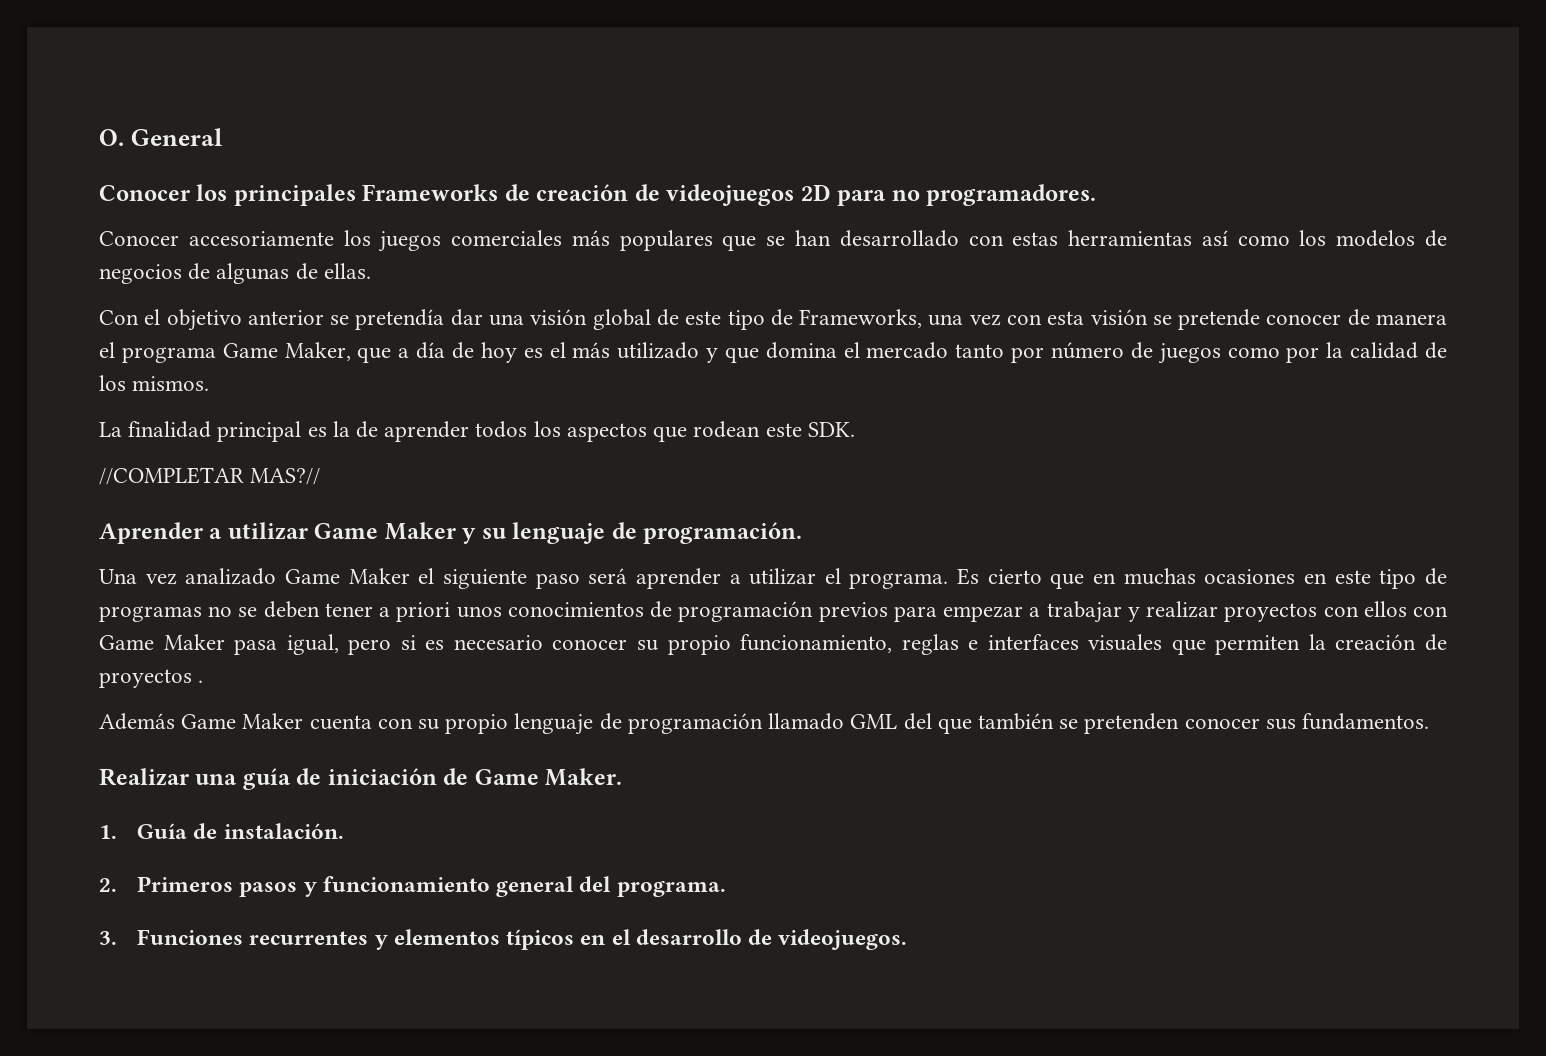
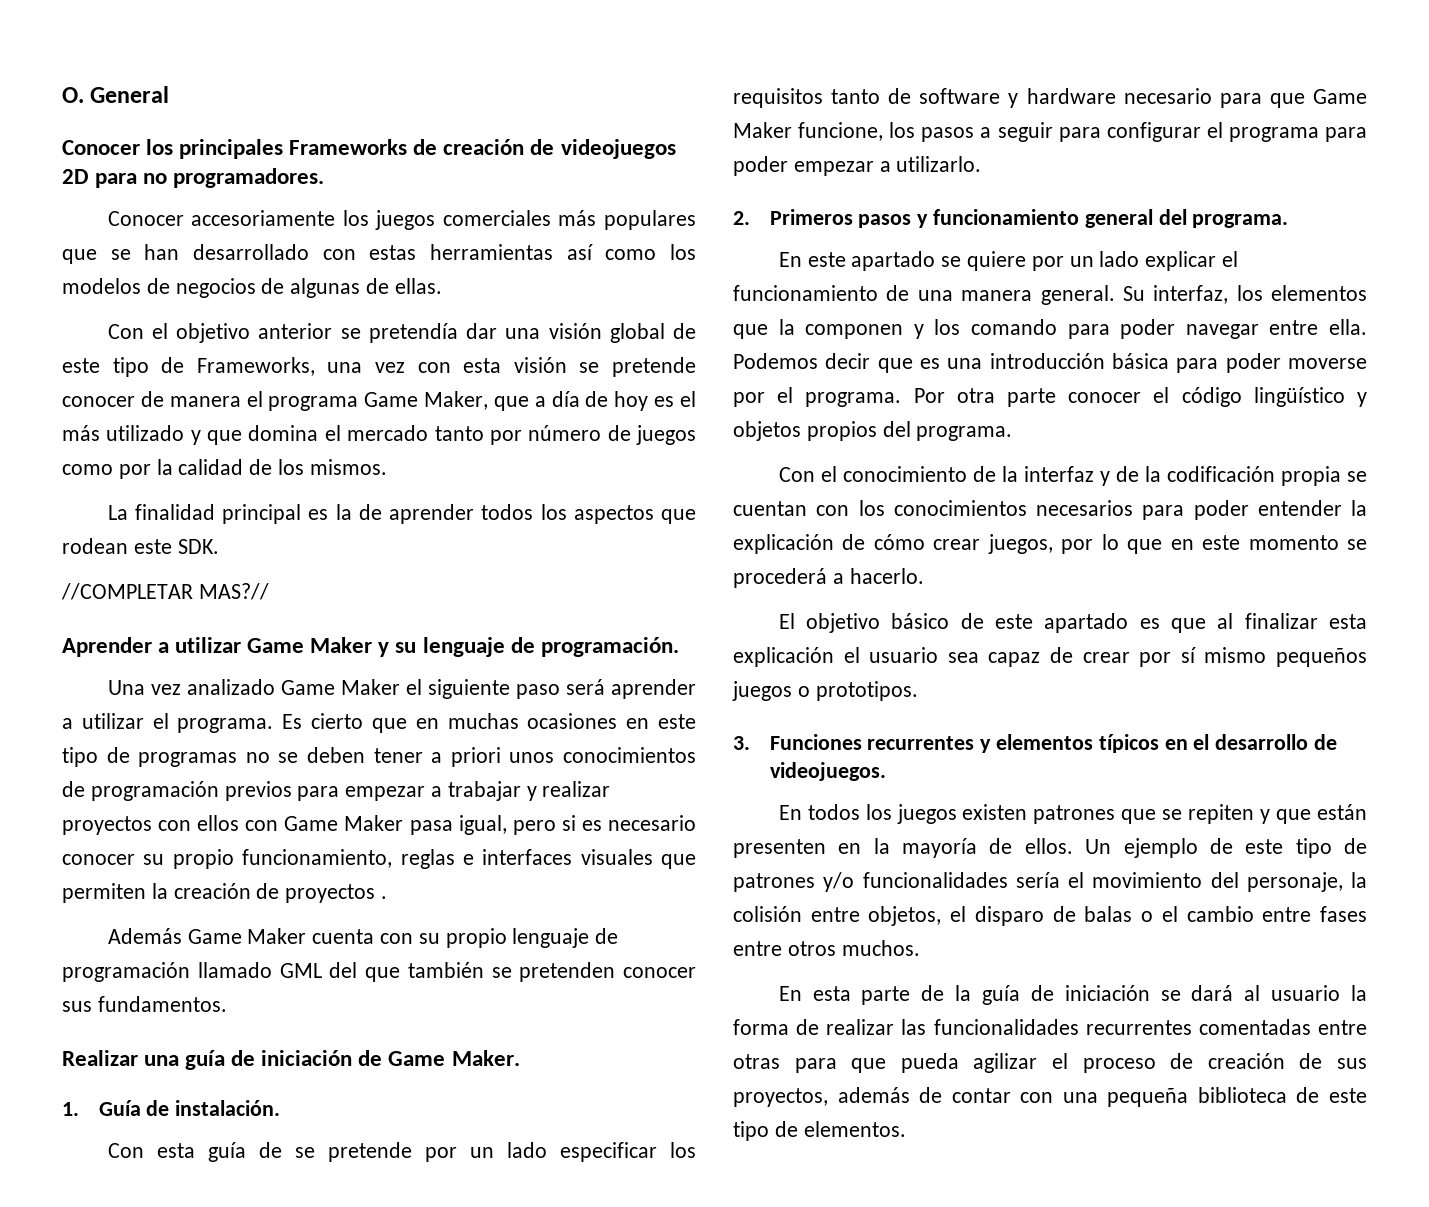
(344, 831) none -> [107,1142,696,1162] [733,88,1367,108] [733,122,1367,142] [733,156,982,176] // Con esta guía de se pretende por un lado especificar los requisitos tanto de software y hardware necesario para que Game Maker funcione, los pasos a seguir para configurar el programa para poder empezar a utilizarlo.
(726, 888) none -> [778,251,1238,271] [733,285,1367,305] [733,319,1367,339] [733,353,1367,373] [733,387,1367,407] [733,421,1013,441] [778,466,1367,486] [733,500,1367,520] [733,534,1367,554] [733,568,924,588] [778,613,1367,633] [733,647,1367,667] [732,681,918,701] // En este apartado se quiere por un lado explicar el funcionamiento de una manera general. Su interfaz, los elementos que la componen y los comando para poder navegar entre ella. Podemos decir que es una introducción básica para poder moverse por el programa. Por otra parte conocer el código lingüístico y objetos propios del programa. // Con el conocimiento de la interfaz y de la codificación propia se cuentan con los conocimientos necesarios para poder entender la explicación de cómo crear juegos, por lo que en este momento se procederá a hacerlo. // El objetivo básico de este apartado es que al finalizar esta explicación el usuario sea capaz de crear por sí mismo pequeños juegos o prototipos.
(908, 939) none -> [778,804,1367,824] [733,838,1367,858] [733,872,1367,892] [733,906,1367,926] [733,940,920,956] [778,985,1367,1005] [733,1019,1367,1035] [733,1053,1367,1073] [733,1087,1367,1107] [733,1121,906,1141] // En todos los juegos existen patrones que se repiten y que están presenten en la mayoría de ellos. Un ejemplo de este tipo de patrones y/o funcionalidades sería el movimiento del personaje, la colisión entre objetos, el disparo de balas o el cambio entre fases entre otros muchos. // En esta parte de la guía de iniciación se dará al usuario la forma de realizar las funcionalidades recurrentes comentadas entre otras para que pueda agilizar el proceso de creación de sus proyectos, además de contar con una pequeña biblioteca de este tipo de elementos.

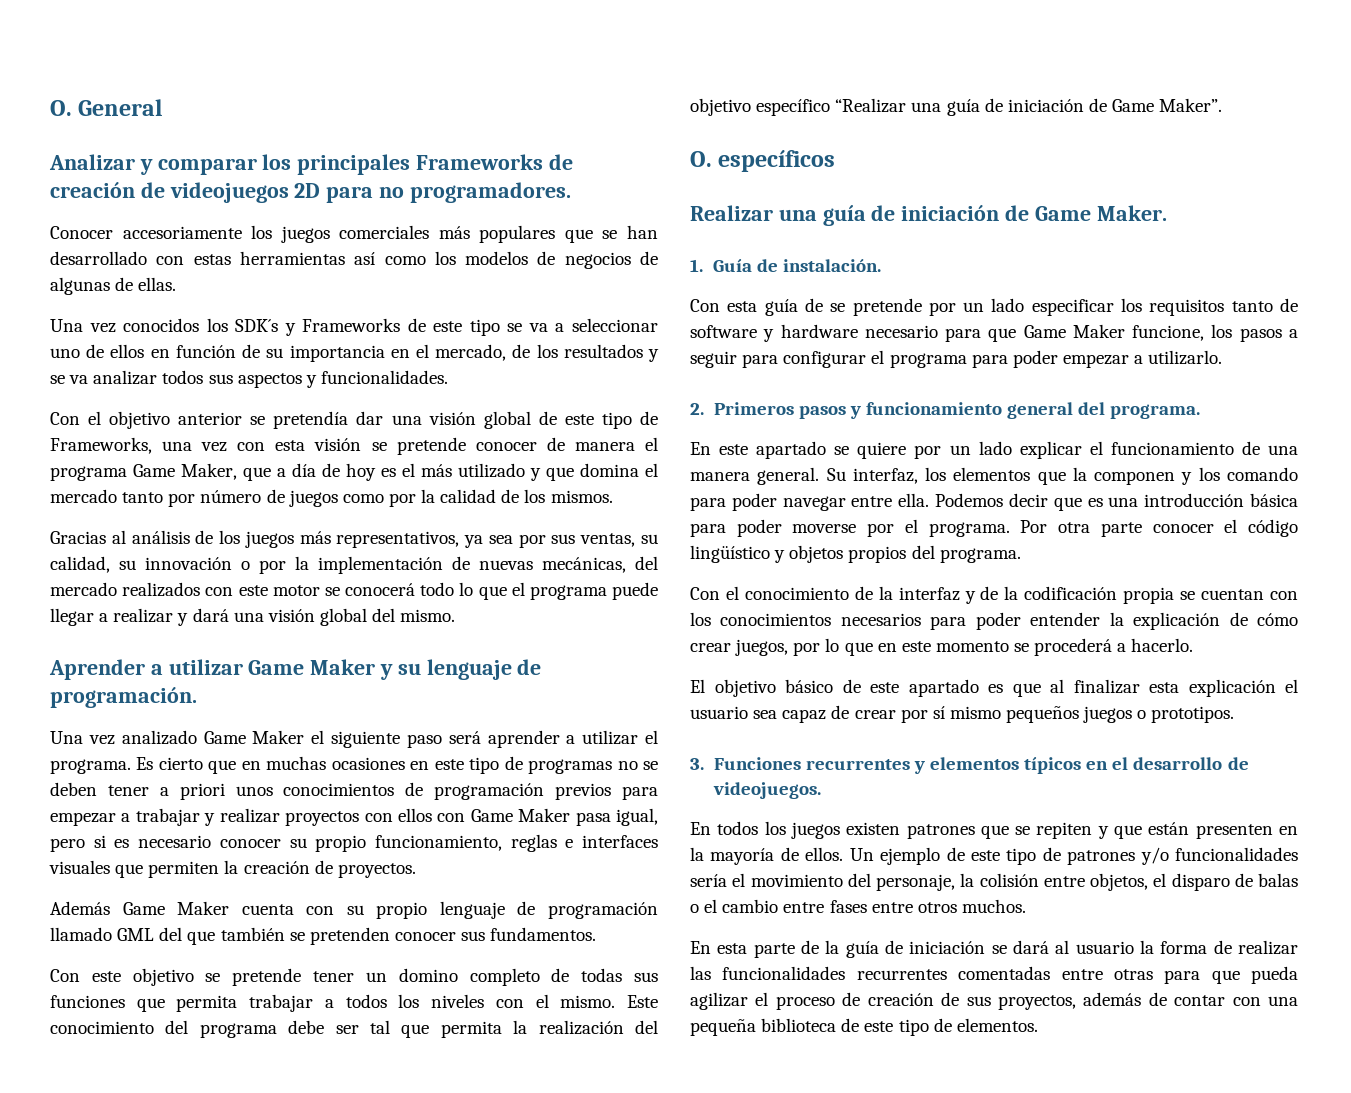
[62,140,140,155] Conocer -> [49,154,257,175] Analizar y comparar
(442, 286) none -> [50,318,659,336] [50,344,659,362] [50,370,448,388] // Una vez conocidos los SDK´s y Frameworks de este tipo se va a seleccionar uno de ellos en función de su importancia en el mercado, de los resultados y se va analizar todos sus aspectos y funcionalidades.
[107,504,696,524] [62,538,219,554] [61,583,269,600] La finalidad principal es la de aprender todos los aspectos que rodean este SDK. // //COMPLETAR MAS?// -> [50,530,658,548] [50,556,658,574] [50,582,659,600] [50,608,456,626] Gracias al análisis de los juegos más representativos, ya sea por sus ventas, su calidad, su innovación o por la implementación de nuevas mecánicas, del mercado realizados con este motor se conocerá todo lo que el programa puede llegar a realizar y dará una visión global del mismo.
[285,884,388,903] proyectos . -> [337,863,416,878] proyectos.
(227, 1004) none -> [50,968,659,986] [50,994,659,1012] [50,1020,658,1038] [690,98,1223,116] [690,150,836,172] // Con este objetivo se pretende tener un domino completo de todas sus funciones que permita trabajar a todos los niveles con el mismo. Este conocimiento del programa debe ser tal que permita la realización del objetivo específico “Realizar una guía de iniciación de Game Maker”. // O. específicos

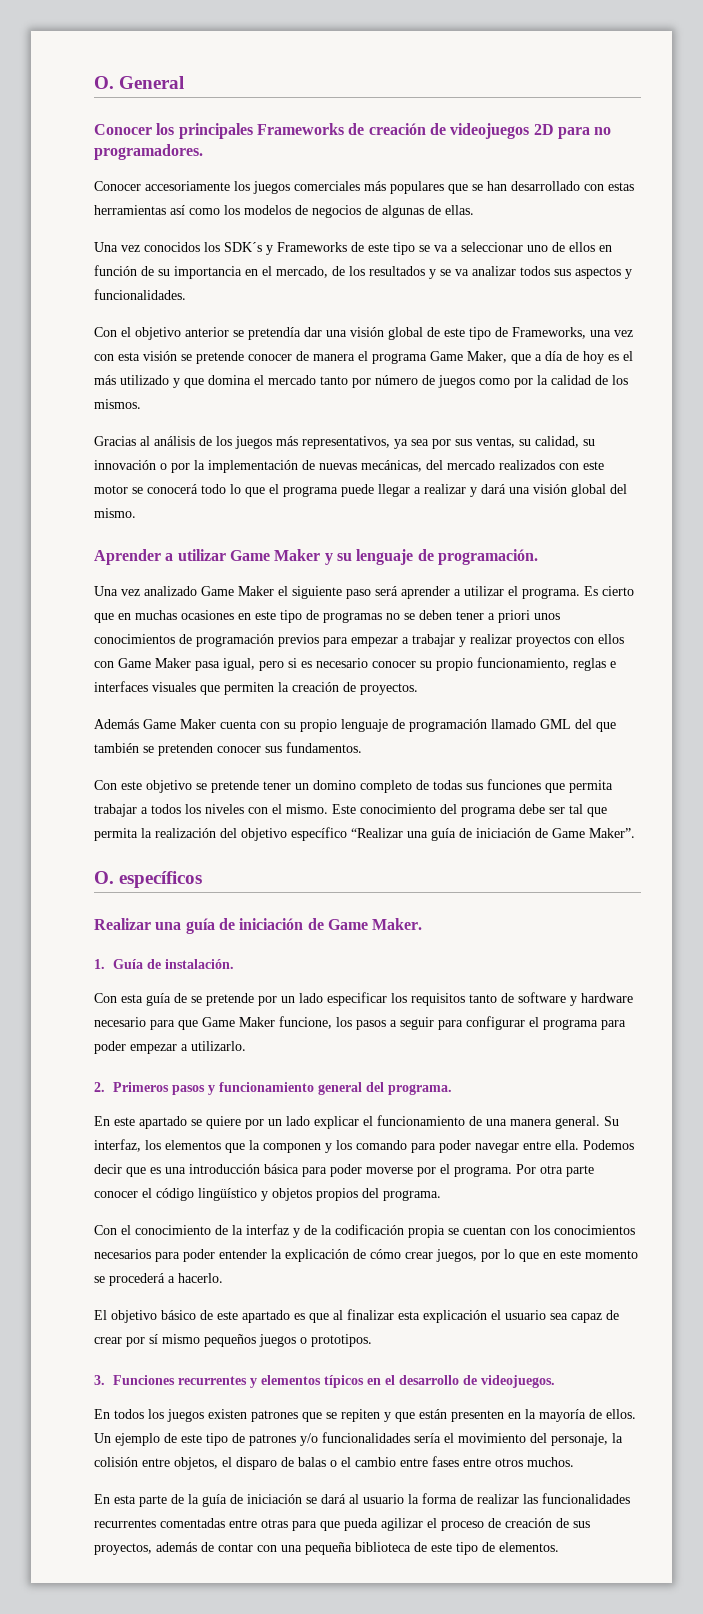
[49,154,257,175] Analizar y comparar -> [94,124,152,135] Conocer

